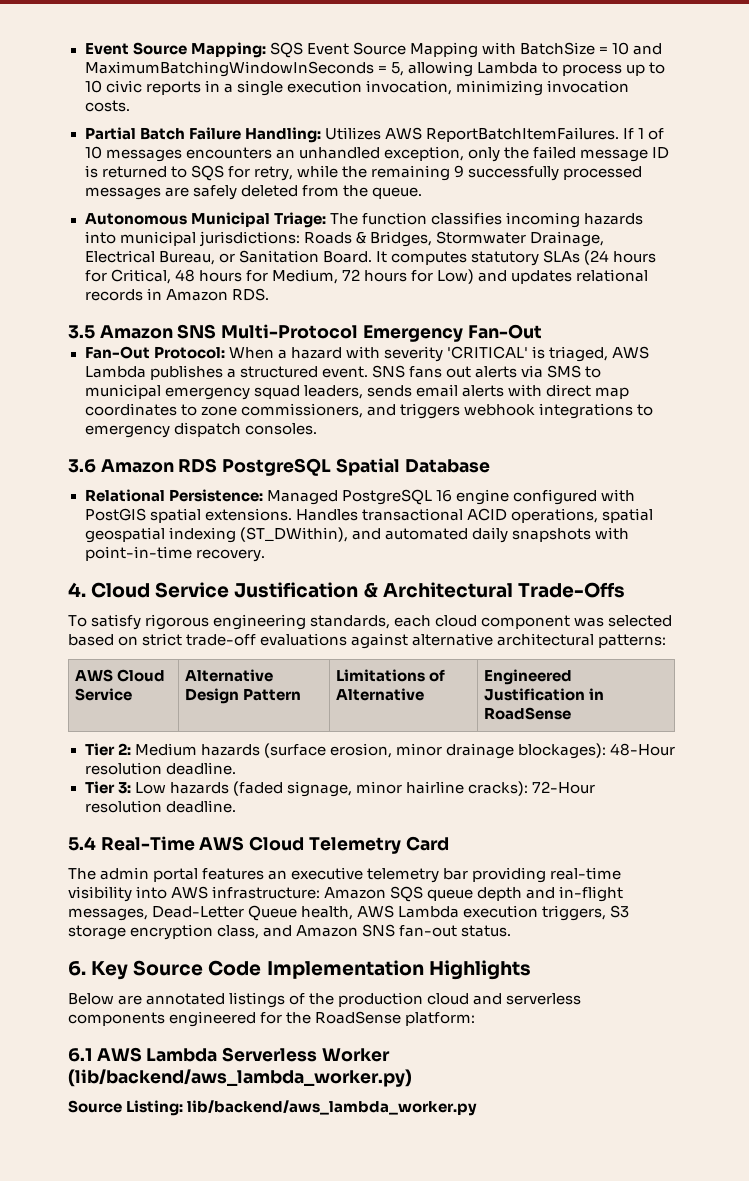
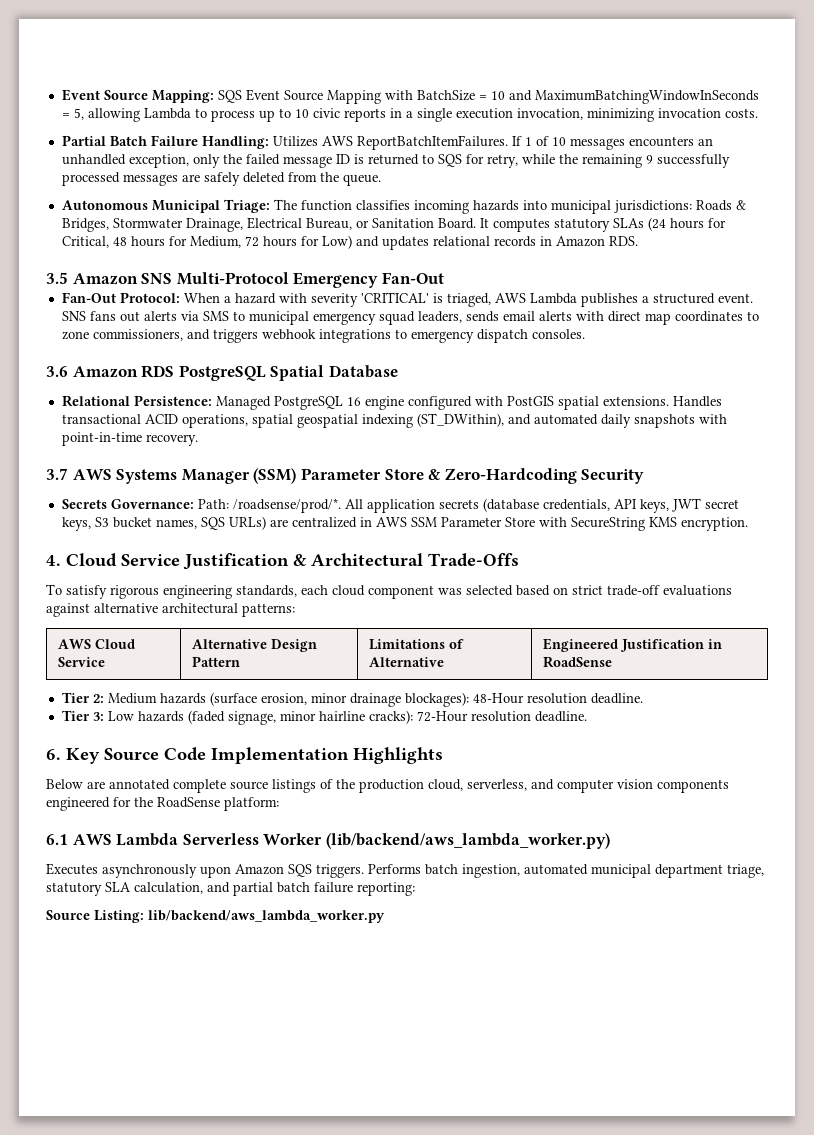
(265, 555) none -> [46,468,645,484] [61,498,739,513] [61,516,748,531] // 3.7 AWS Systems Manager (SSM) Parameter Store & Zero-Hardcoding Security // Secrets Governance: Path: /roadsense/prod/*. All application secrets (database credentials, API keys, JWT secret keys, S3 bucket names, SQS URLs) are centralized in AWS SSM Parameter Store with SecureString KMS encryption.
[68,836,449,854] [68,867,622,883] [68,886,624,902] [68,905,630,921] [68,924,512,940] // 5.4 Real-Time AWS Cloud Telemetry Card // The admin portal features an executive telemetry bar providing real-time visibility into AWS infrastructure: Amazon SQS queue depth and in-flight messages, Dead-Letter Queue health, AWS Lambda execution triggers, S3 storage encryption class, and Amazon SNS fan-out status. -> (587, 716) none
(226, 999) none -> [173,779,268,793] complete source
[427,993,582,1005] cloud and serverless -> [428,779,653,793] cloud, serverless, and computer vision
(412, 1078) none -> [46,863,764,878] [46,882,415,896] // Executes asynchronously upon Amazon SQS triggers. Performs batch ingestion, automated municipal department triage, statutory SLA calculation, and partial batch failure reporting:

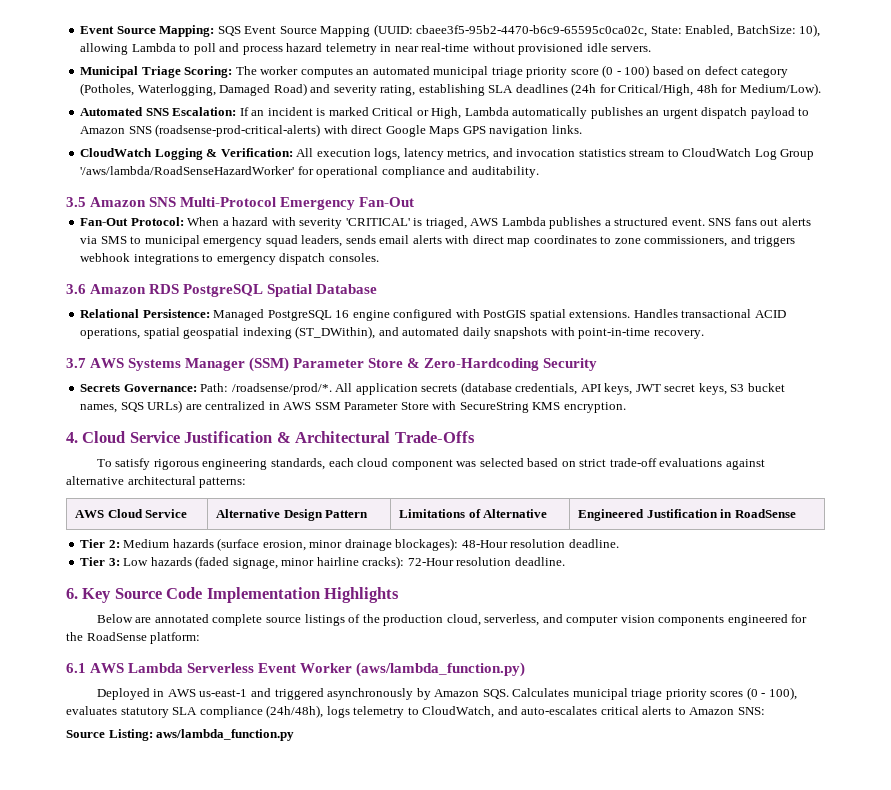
[384,90,759,104] [61,108,758,122] [61,135,713,150] [61,154,730,168] [61,172,381,186] [61,199,746,214] [61,217,726,232] [61,235,638,250] with BatchSize = 10 and MaximumBatchingWindowInSeconds = 5, allowing Lambda to process up to 10 civic reports in a single execution invocation, minimizing invocation costs. // Partial Batch Failure Handling: Utilizes AWS ReportBatchItemFailures. If 1 of 10 messages encounters an unhandled exception, only the failed message ID is returned to SQS for retry, while the remaining 9 successfully processed messages are safely deleted from the queue. // Autonomous Municipal Triage: The function classifies incoming hazards into municipal jurisdictions: Roads & Bridges, Stormwater Drainage, Electrical Bureau, or Sanitation Board. It computes statutory SLAs (24 hours for Critical, 48 hours for Medium, 72 hours for Low) and updates relational records in Amazon RDS. -> [373,24,821,37] [80,43,652,55] [80,65,789,78] [80,83,821,96] [80,107,810,119] [80,124,582,137] [80,148,815,160] [80,166,539,178] (UUID: cbaee3f5-95b2-4470-b6c9-65595c0ca02c, State: Enabled, BatchSize: 10), allowing Lambda to poll and process hazard telemetry in near real-time without provisioned idle servers. // Municipal Triage Scoring: The worker computes an automated municipal triage priority score (0 - 100) based on defect category (Potholes, Waterlogging, Damaged Road) and severity rating, establishing SLA deadlines (24h for Critical/High, 48h for Medium/Low). // Automated SNS Escalation: If an incident is marked Critical or High, Lambda automatically publishes an urgent dispatch payload to Amazon SNS (roadsense-prod-critical-alerts) with direct Google Maps GPS navigation links. // CloudWatch Logging & Verification: All execution logs, latency metrics, and invocation statistics stream to CloudWatch Log Group '/aws/lambda/RoadSenseHazardWorker' for operational compliance and auditability.
[263,833,610,849] [46,863,764,878] [46,882,415,896] Worker (lib/backend/aws_lambda_worker.py) // Executes asynchronously upon Amazon SQS triggers. Performs batch ingestion, automated municipal department triage, statutory SLA calculation, and partial batch failure reporting: -> [258,662,526,677] [96,687,797,700] [66,705,765,718] Event Worker (aws/lambda_function.py) // Deployed in AWS us-east-1 and triggered asynchronously by Amazon SQS. Calculates municipal triage priority scores (0 - 100), evaluates statutory SLA compliance (24h/48h), logs telemetry to CloudWatch, and auto-escalates critical alerts to Amazon SNS:
[148,910,385,923] lib/backend/aws_lambda_worker.py -> [156,729,295,741] aws/lambda_function.py

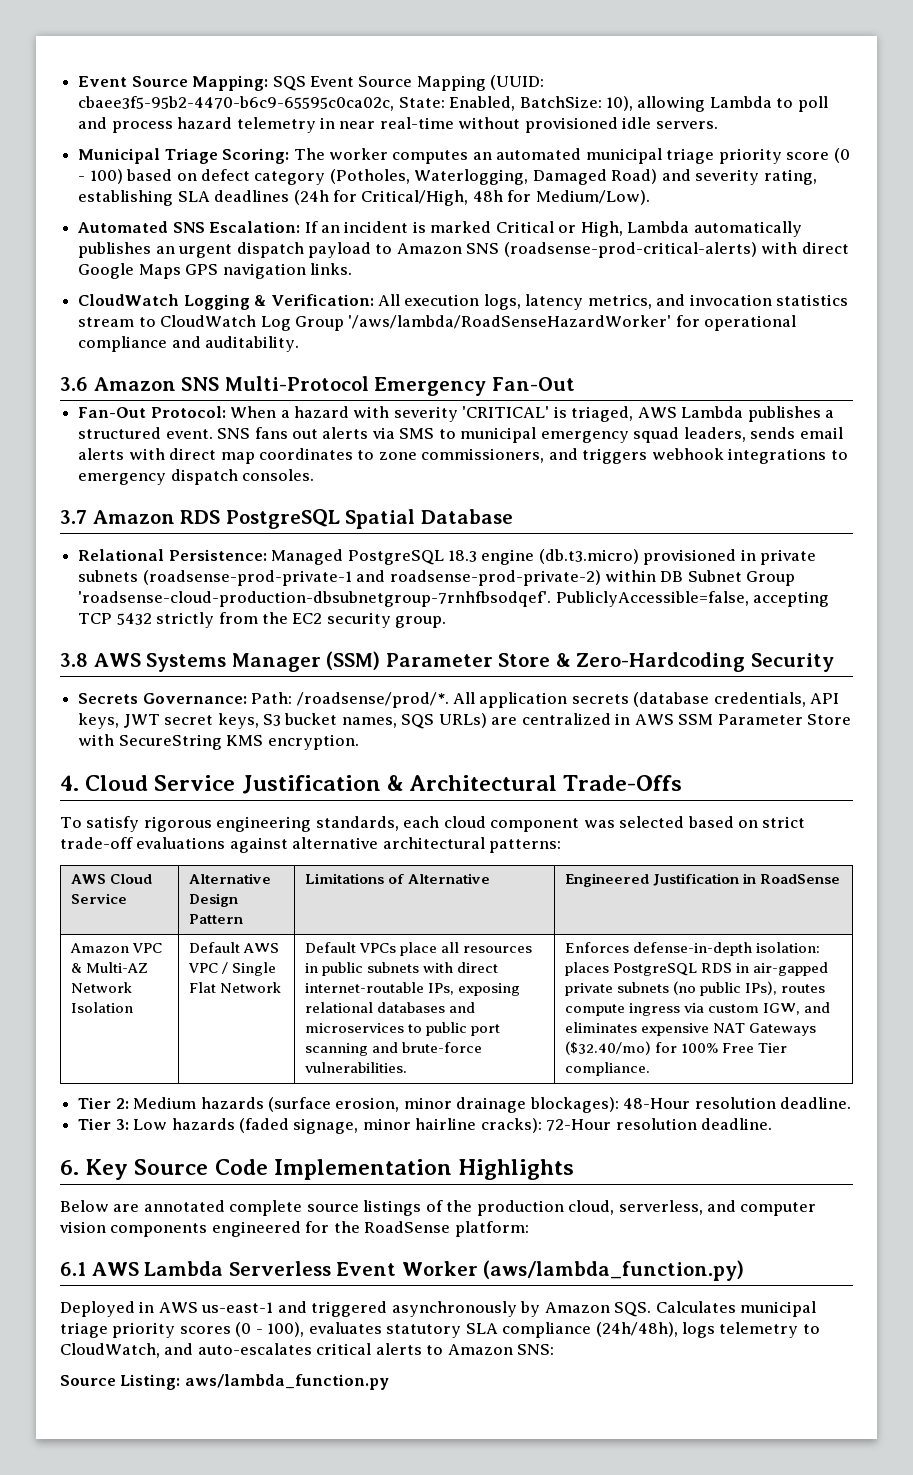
[66,197,86,207] 3.5 -> [60,377,88,391] 3.6
[66,284,86,294] 3.6 -> [60,510,87,524] 3.7
[335,309,786,321] [80,326,704,339] [66,358,86,368] 16 engine configured with PostGIS spatial extensions. Handles transactional ACID operations, spatial geospatial indexing (ST_DWithin), and automated daily snapshots with point-in-time recovery. // 3.7 -> [447,549,817,565] [78,570,796,586] [78,591,830,607] [78,612,447,628] [60,653,88,667] 18.3 engine (db.t3.micro) provisioned in private subnets (roadsense-prod-private-1 and roadsense-prod-private-2) within DB Subnet Group 'roadsense-cloud-production-dbsubnetgroup-7rnhfbsodqef'. PubliclyAccessible=false, accepting TCP 5432 strictly from the EC2 security group. // 3.8
(796, 513) none -> [69,943,163,953] [70,962,149,973] [70,982,132,993] [70,1002,133,1013] [188,942,280,953] [187,962,277,976] [188,982,282,993] [304,942,533,956] [304,962,499,976] [304,982,521,996] [304,1002,476,1013] [304,1022,501,1036] [304,1042,483,1056] [304,1062,407,1073] [564,942,821,956] [564,962,829,976] [564,981,826,996] [564,1002,831,1016] [564,1022,817,1036] [564,1041,788,1055] [564,1062,650,1076] // Amazon VPC & Multi-AZ Network Isolation | Default AWS VPC / Single Flat Network | Default VPCs place all resources in public subnets with direct internet-routable IPs, exposing relational databases and microservices to public port scanning and brute-force vulnerabilities. | Enforces defense-in-depth isolation: places PostgreSQL RDS in air-gapped private subnets (no public IPs), routes compute ingress via custom IGW, and eliminates expensive NAT Gateways ($32.40/mo) for 100% Free Tier compliance.

